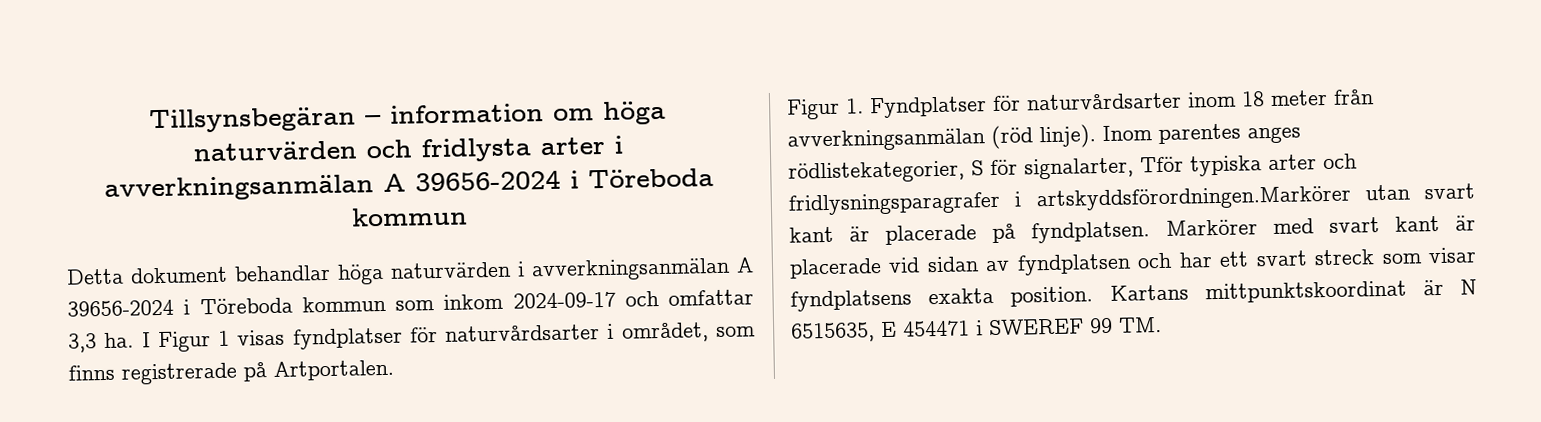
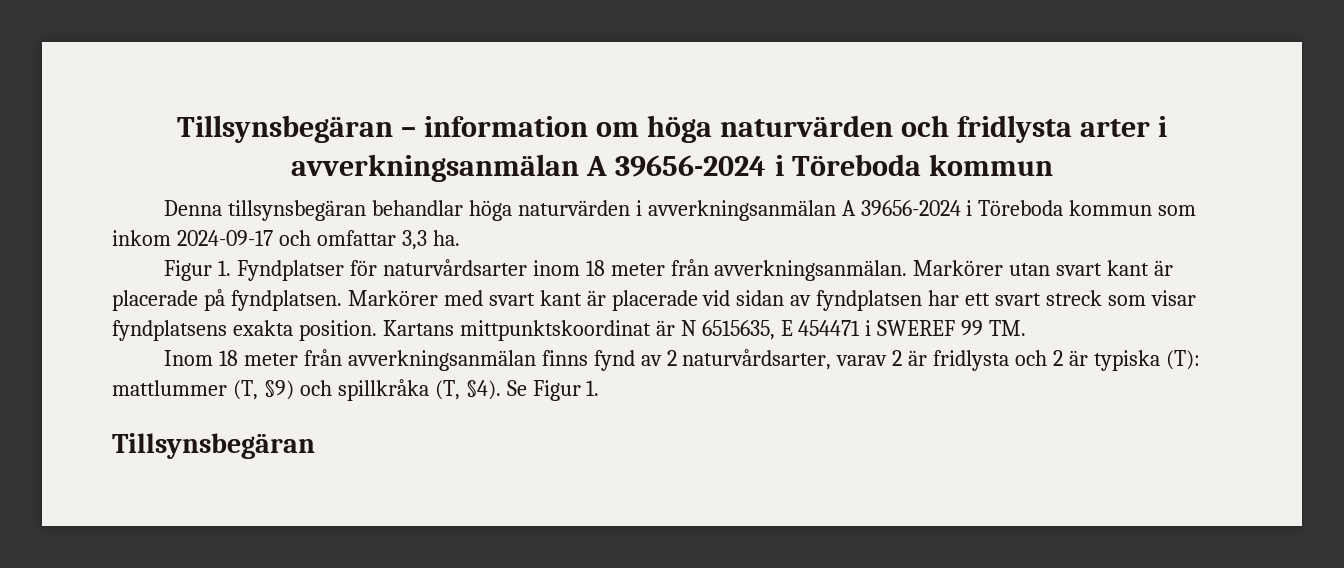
[66,266,228,285] Detta dokument -> [163,200,366,221] Denna tillsynsbegäran
[141,322,756,353] [68,359,394,385] I Figur 1 visas fyndplatser för naturvårdsarter i området, som finns registrerade på Artportalen. -> (460, 238) none
[787,123,1301,152] [788,153,1357,184] [788,185,1351,216] avverkningsanmälan (röd linje). Inom parentes anges rödlistekategorier, S för signalarter, Tför typiska arter och fridlysningsparagrafer i artskyddsförordningen.Markörer -> [714,260,1004,281] avverkningsanmälan. Markörer
[1137,252,1173,269] och -> (923, 300) none
(1162, 324) none -> [163,349,1200,371] [112,379,600,401] [112,433,315,459] // Inom 18 meter från avverkningsanmälan finns fynd av 2 naturvårdsarter, varav 2 är fridlysta och 2 är typiska (T): mattlummer (T, §9) och spillkråka (T, §4). Se Figur 1. // Tillsynsbegäran

